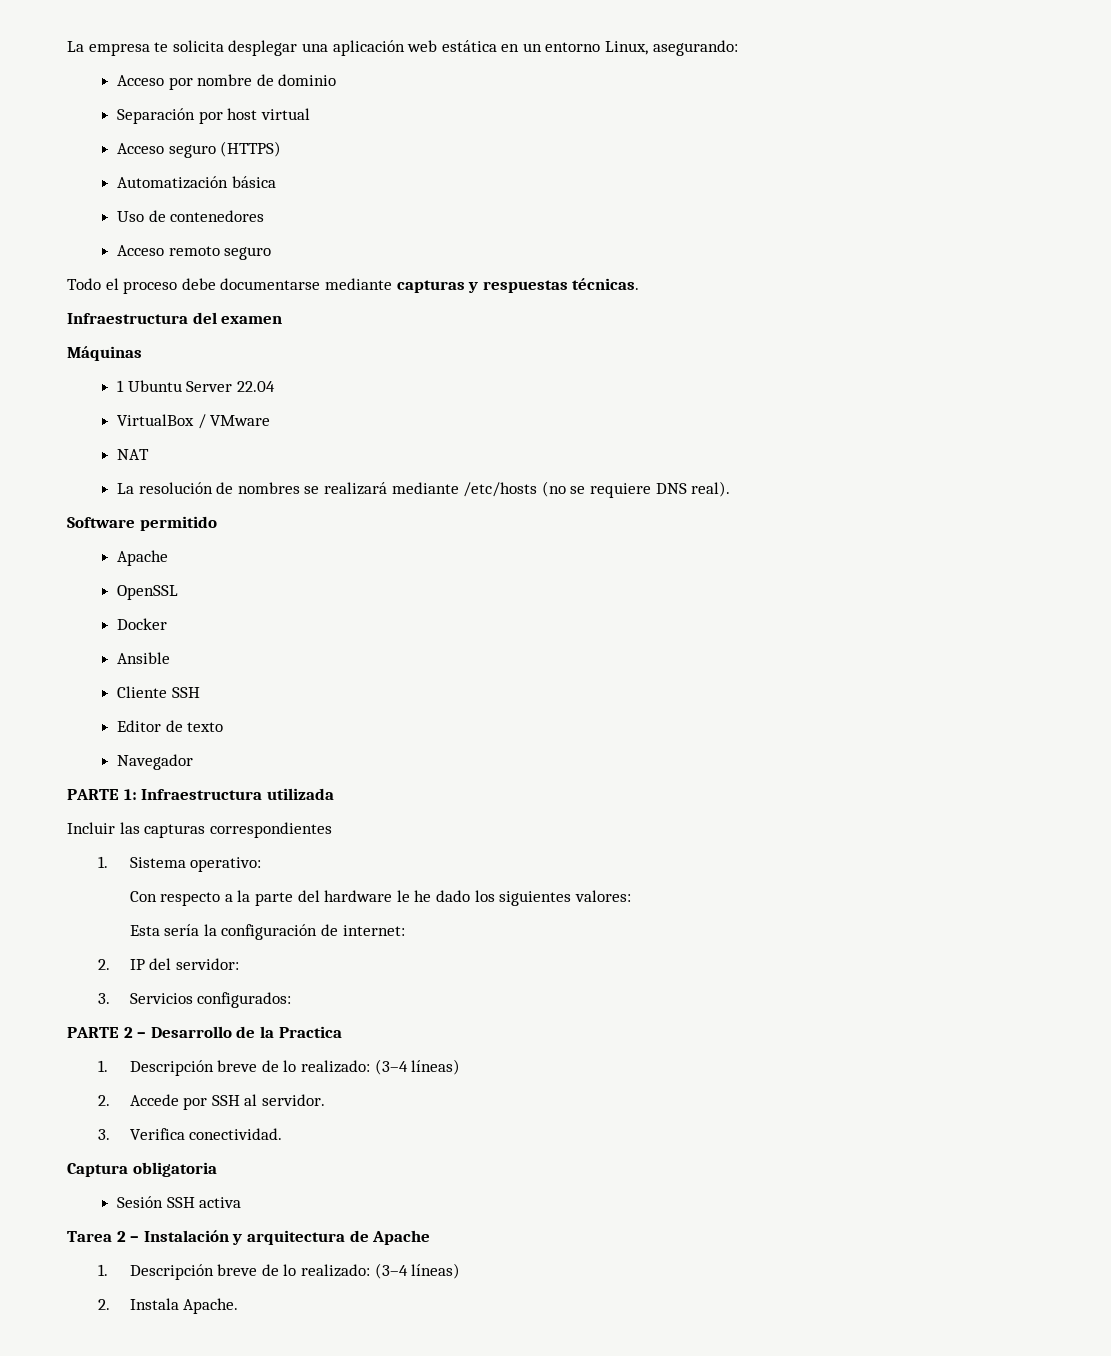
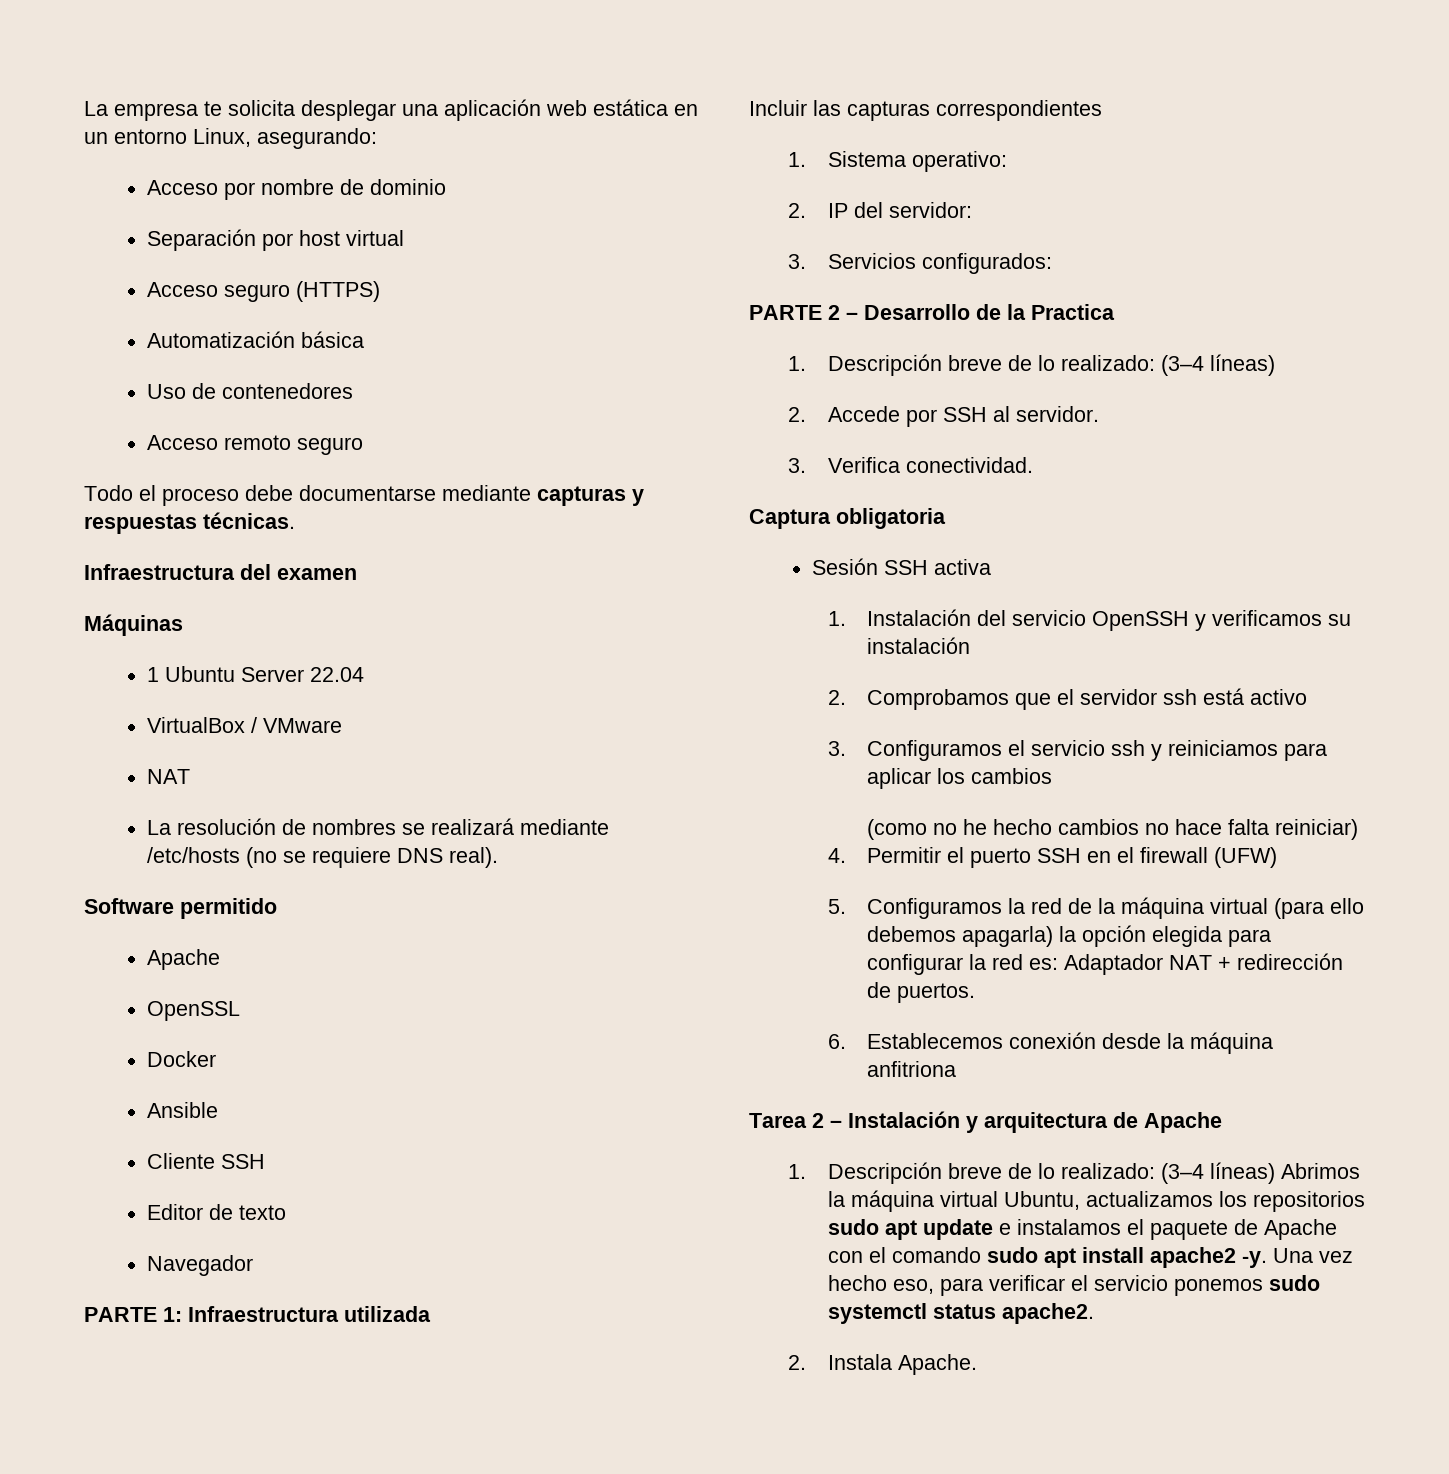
[129,890,631,906] [129,924,405,940] // Con respecto a la parte del hardware le he dado los siguientes valores: // Esta sería la configuración de internet: -> (1007, 161) none
(242, 1202) none -> [827,609,1352,631] [867,637,971,654] [827,688,1308,710] [827,740,1328,761] [867,768,1053,789] [867,819,1359,840] [827,847,1278,868] [827,897,1365,919] [867,925,1272,947] [867,953,1344,975] [867,982,976,1003] [827,1032,1274,1054] [867,1061,957,1077] // 1. Instalación del servicio OpenSSH y verificamos su instalación // 2. Comprobamos que el servidor ssh está activo // 3. Configuramos el servicio ssh y reiniciamos para aplicar los cambios // (como no he hecho cambios no hace falta reiniciar) // 4. Permitir el puerto SSH en el firewall (UFW) // 5. Configuramos la red de la máquina virtual (para ello debemos apagarla) la opción elegida para configurar la red es: Adaptador NAT + redirección de puertos. // 6. Establecemos conexión desde la máquina anfitriona
(461, 1271) none -> [1280,1163,1360,1179] [827,1190,1365,1212] [827,1219,1337,1240] [827,1247,1353,1268] [827,1275,1320,1296] [827,1303,1094,1324] Abrimos la máquina virtual Ubuntu, actualizamos los repositorios sudo apt update e instalamos el paquete de Apache con el comando sudo apt install apache2 -y. Una vez hecho eso, para verificar el servicio ponemos sudo systemctl status apache2.

